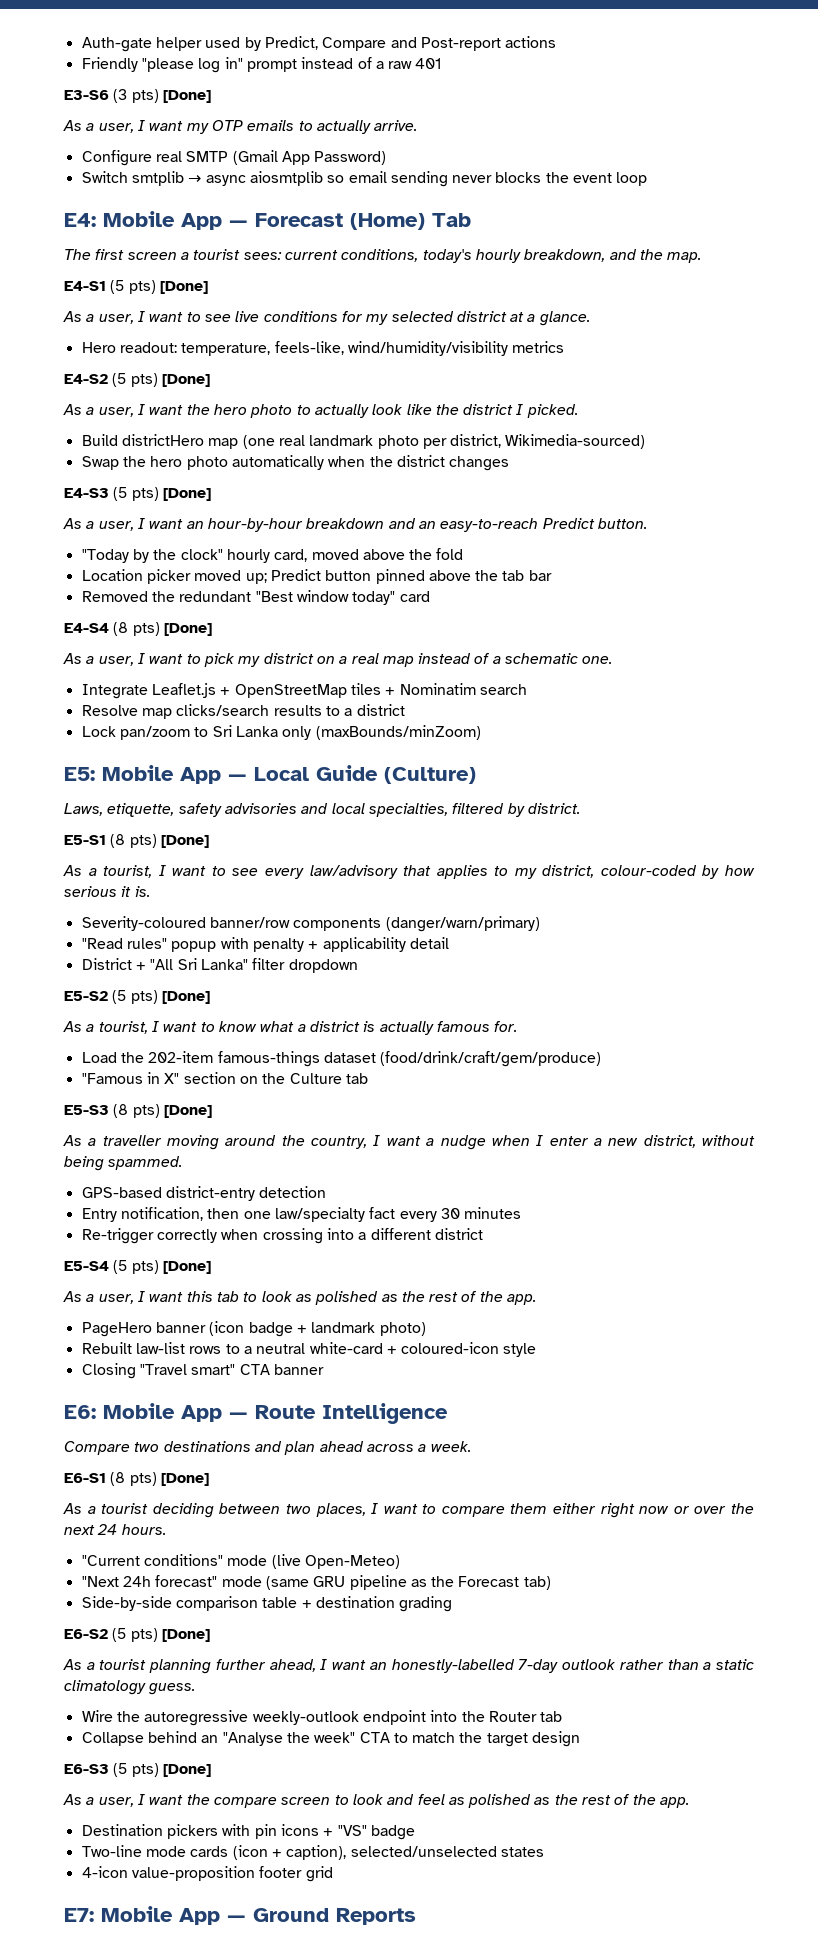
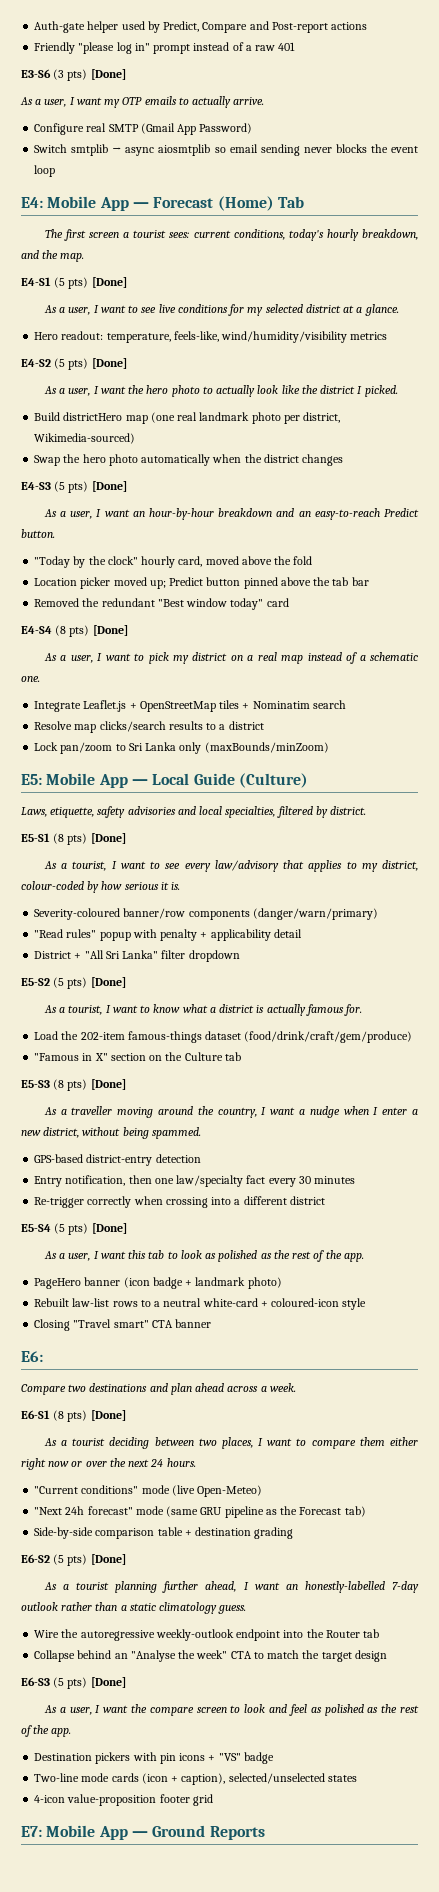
[103,1403,448,1424] Mobile App — Route Intelligence -> (43, 1356) none

